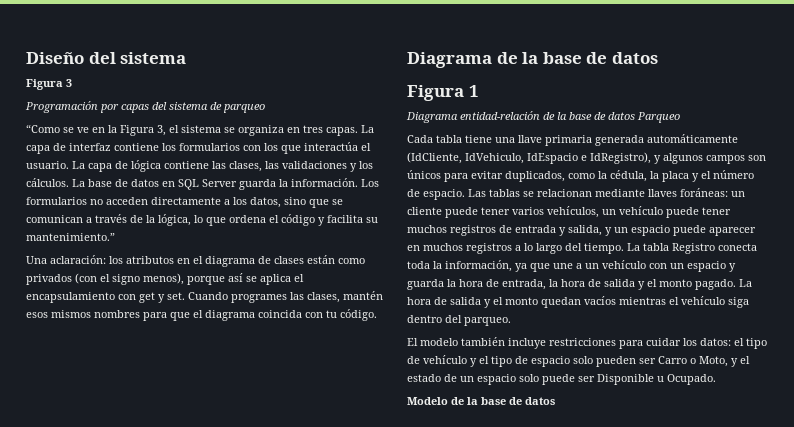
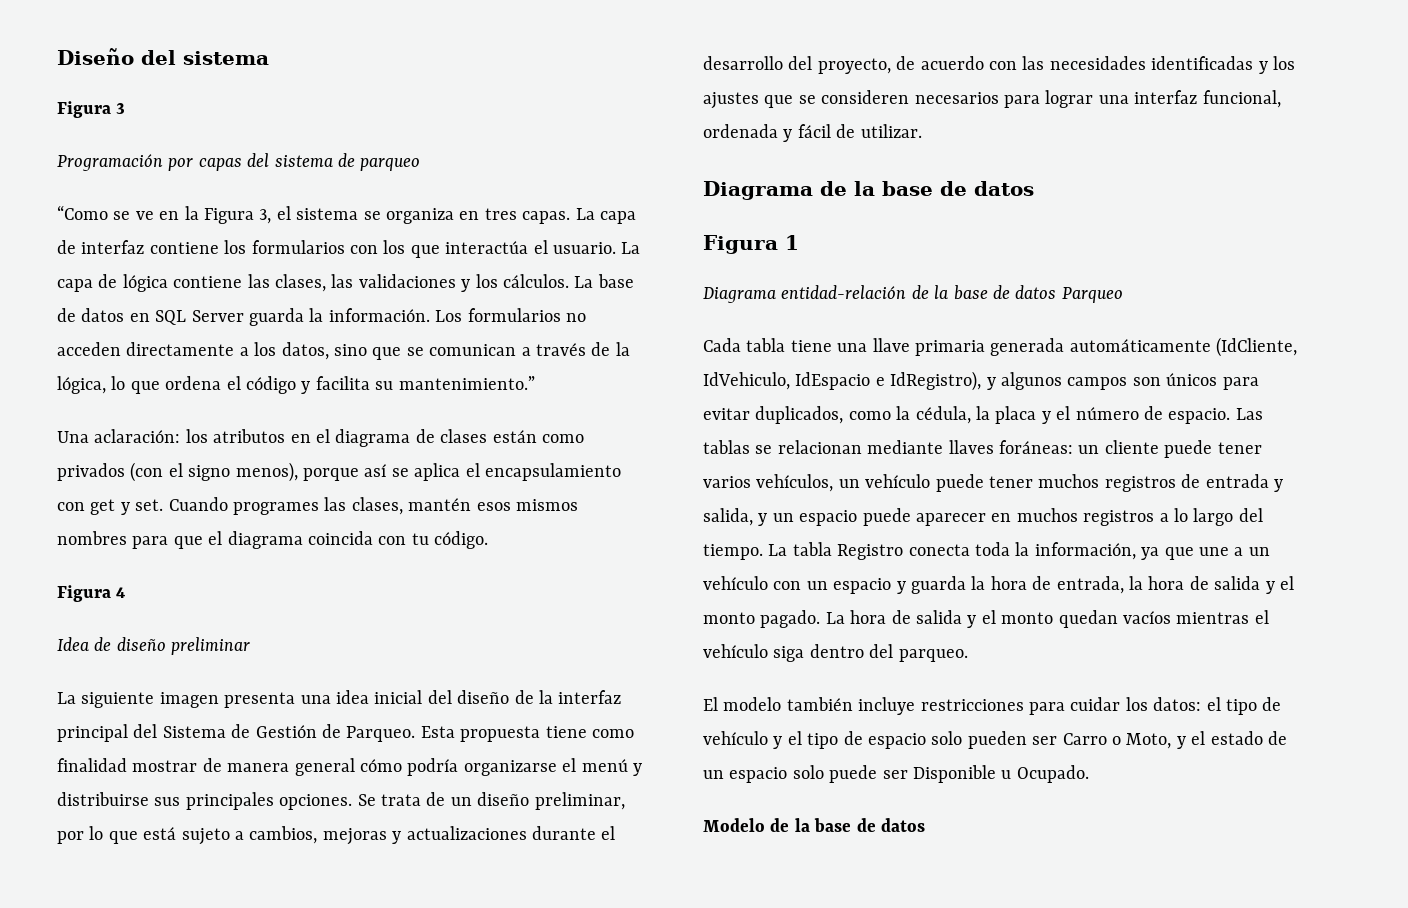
(377, 315) none -> [57,585,126,602] [57,637,251,655] [57,690,622,708] [57,724,634,742] [57,758,642,776] [57,792,625,810] [57,826,616,845] [703,56,1295,74] [703,90,1281,109] [703,124,922,142] // Figura 4 // Idea de diseño preliminar // La siguiente imagen presenta una idea inicial del diseño de la interfaz principal del Sistema de Gestión de Parqueo. Esta propuesta tiene como finalidad mostrar de manera general cómo podría organizarse el menú y distribuirse sus principales opciones. Se trata de un diseño preliminar, por lo que está sujeto a cambios, mejoras y actualizaciones durante el desarrollo del proyecto, de acuerdo con las necesidades identificadas y los ajustes que se consideren necesarios para lograr una interfaz funcional, ordenada y fácil de utilizar.

